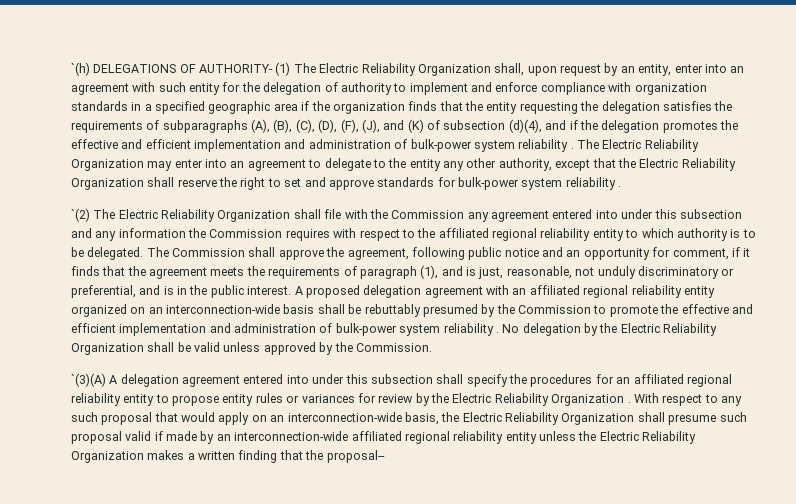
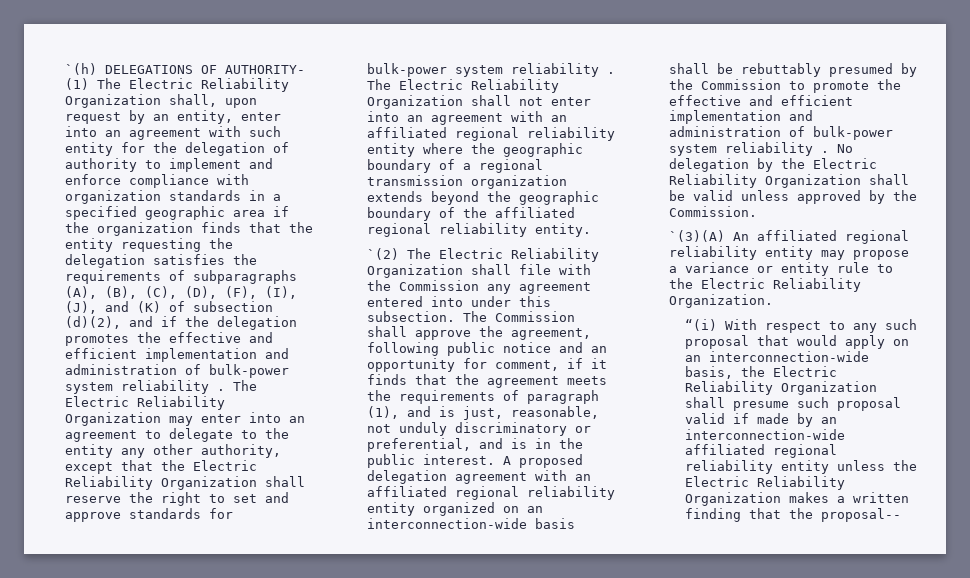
(359, 126) none -> [264,286,297,299] (I),
[508,119,542,133] (d)(4), -> [64,316,121,329] (d)(2),
(622, 186) none -> [366,79,559,93] [366,95,591,109] [366,111,567,125] [366,127,615,141] [366,143,583,157] [366,159,543,173] [366,175,567,189] [366,191,599,205] [366,207,575,221] [366,223,591,237] The Electric Reliability Organization shall not enter into an agreement with an affiliated regional reliability entity where the geographic boundary of a regional transmission organization extends beyond the geographic boundary of the affiliated regional reliability entity.
[679,209,742,219] [70,228,756,241] [70,247,144,260] subsection and any information the Commission requires with respect to the affiliated regional reliability entity to which authority is to be delegated. -> [366,311,455,322] subsection.
[109,374,732,387] [70,393,631,406] A delegation agreement entered into under this subsection shall specify the procedures for an affiliated regional reliability entity to propose entity rules or variances for review by the Electric Reliability Organization . -> [732,230,909,244] [668,246,909,260] [668,262,893,276] [668,278,861,292] [668,294,773,308] [685,319,718,331] An affiliated regional reliability entity may propose a variance or entity rule to the Electric Reliability Organization. // “(i)

